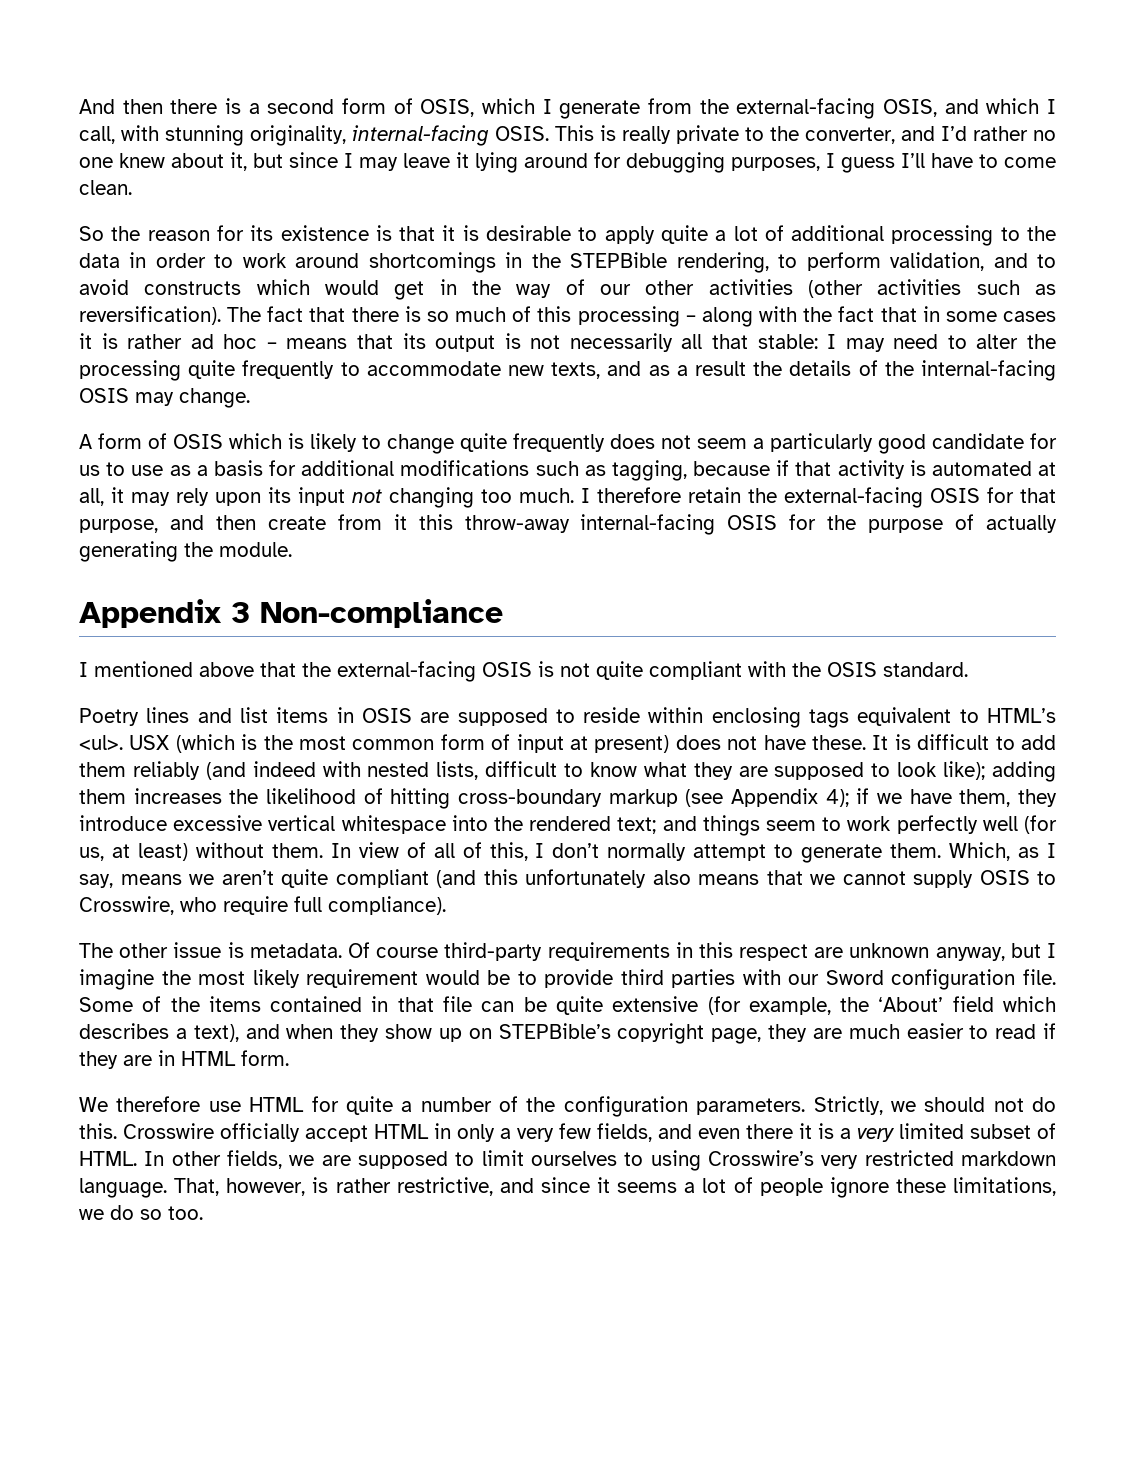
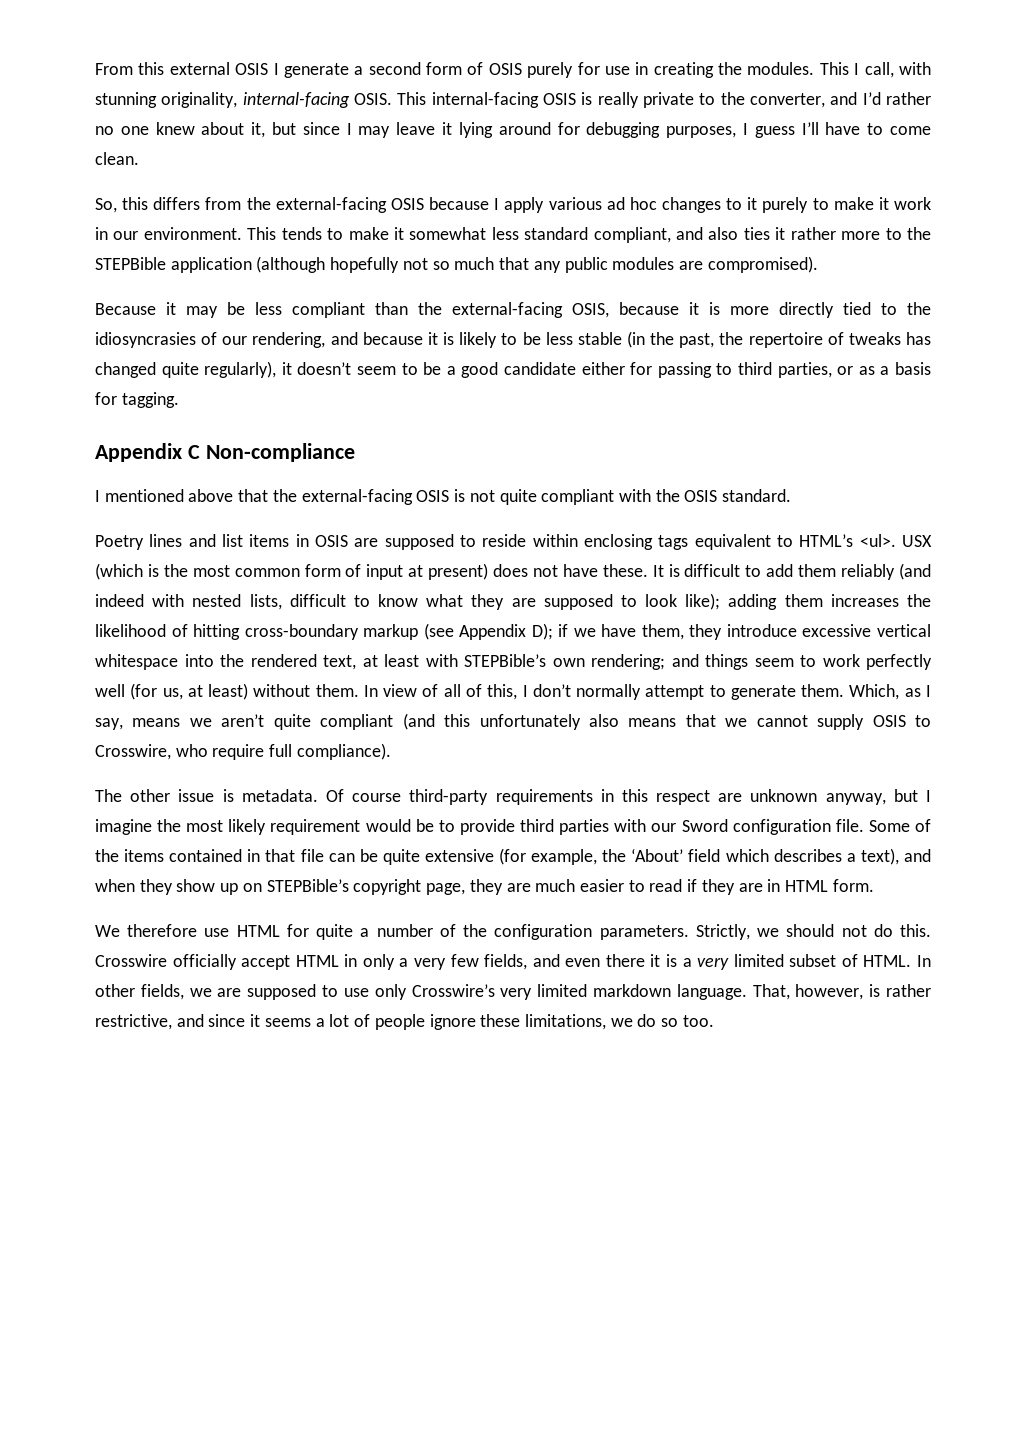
[79,98,1040,119] And then there is a second form of OSIS, which I generate from the external-facing OSIS, and which -> [95,62,849,78] From this external OSIS I generate a second form of OSIS purely for use in creating the modules. This
(594, 133) none -> [431,92,576,108] internal-facing OSIS
[79,225,1056,246] [79,252,1056,273] [79,279,1056,300] [79,306,1056,327] [79,333,1056,352] [79,360,1057,381] [79,388,250,408] [79,433,1057,454] [79,460,1056,481] [79,487,1056,508] [79,514,1058,535] [79,541,292,562] [79,599,250,628] So the reason for its existence is that it is desirable to apply quite a lot of additional processing to the data in order to work around shortcomings in the STEPBible rendering, to perform validation, and to avoid constructs which would get in the way of our other activities (other activities such as reversification). The fact that there is so much of this processing – along with the fact that in some cases it is rather ad hoc – means that its output is not necessarily all that stable: I may need to alter the processing quite frequently to accommodate new texts, and as a result the details of the internal-facing OSIS may change. // A form of OSIS which is likely to change quite frequently does not seem a particularly good candidate for us to use as a basis for additional modifications such as tagging, because if that activity is automated at all, it may rely upon its input not changing too much. I therefore retain the external-facing OSIS for that purpose, and then create from it this throw-away internal-facing OSIS for the purpose of actually generating the module. // Appendix 3 -> [95,197,931,213] [95,227,932,243] [95,256,818,273] [95,302,931,318] [95,331,931,348] [95,361,932,378] [95,392,179,408] [95,443,200,462] So, this differs from the external-facing OSIS because I apply various ad hoc changes to it purely to make it work in our environment. This tends to make it somewhat less standard compliant, and also ties it rather more to the STEPBible application (although hopefully not so much that any public modules are compromised). // Because it may be less compliant than the external-facing OSIS, because it is more directly tied to the idiosyncrasies of our rendering, and because it is likely to be less stable (in the past, the repertoire of tweaks has changed quite regularly), it doesn’t seem to be a good candidate either for passing to third parties, or as a basis for tagging. // Appendix C
[825,789,849,807] 4); -> [531,623,553,640] D);
[617,817,657,834] text; -> [323,654,665,670] text, at least with STEPBible’s own rendering;
[481,1150,701,1171] limit ourselves to using -> [343,984,407,1000] use only
[864,1150,954,1166] restricted -> [537,984,588,997] limited

